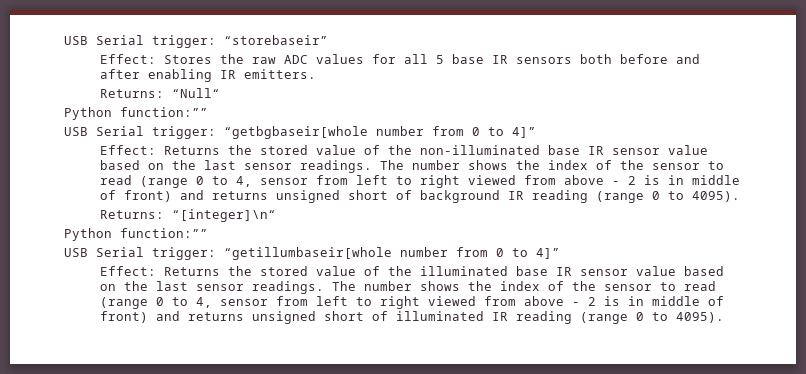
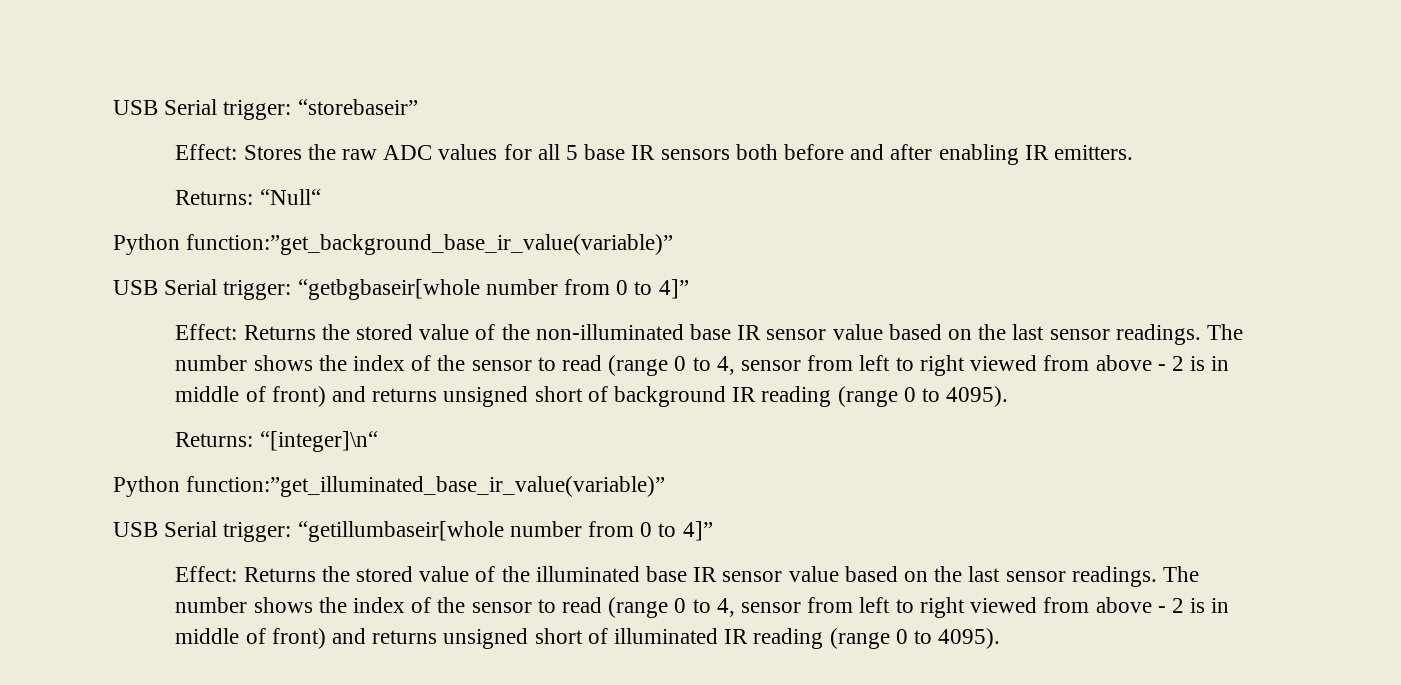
[120,107,208,117] function:”” -> [186,234,674,255] function:”get_background_base_ir_value(variable)”
[120,228,208,238] function:”” -> [186,476,666,497] function:”get_illuminated_base_ir_value(variable)”

